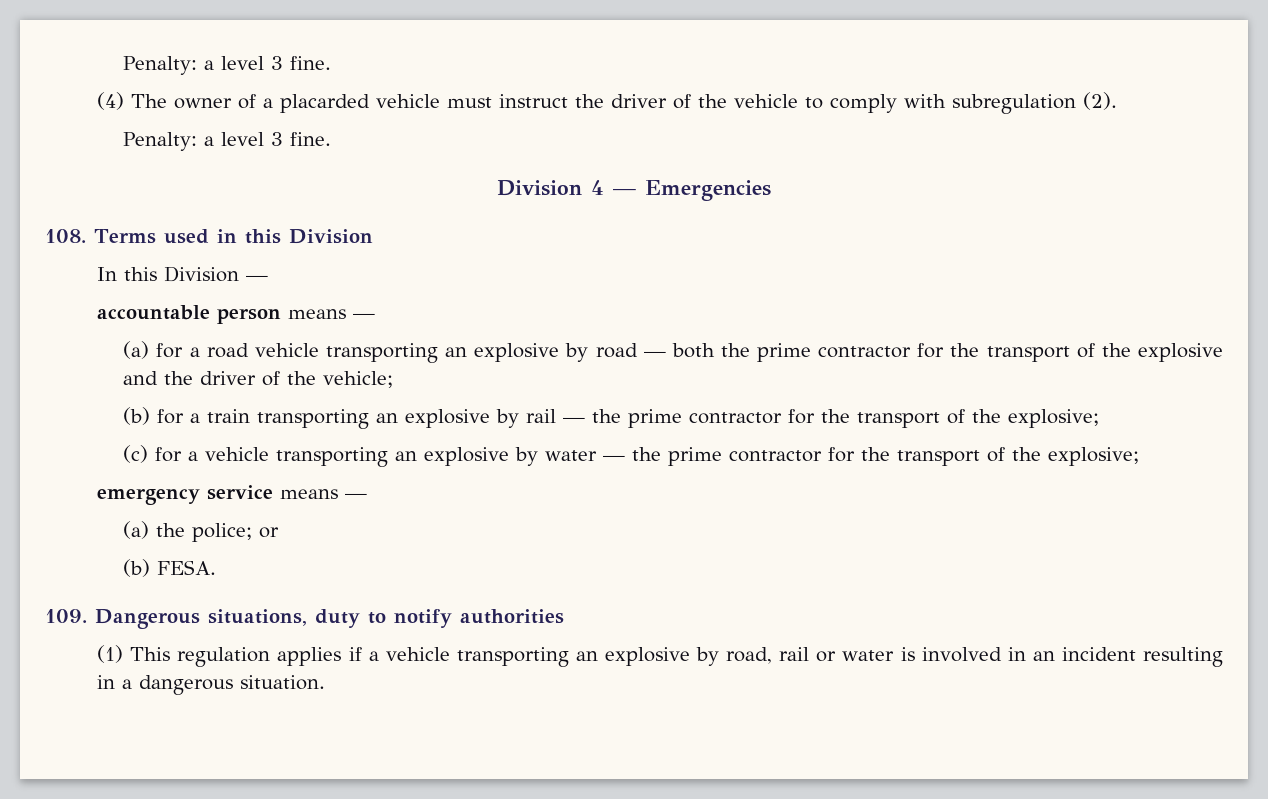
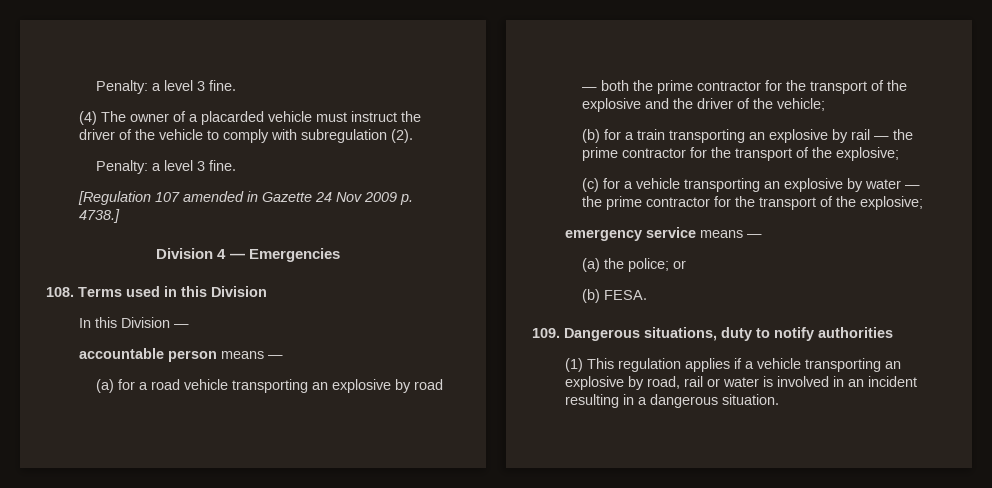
(332, 139) none -> [78,191,414,205] [79,209,121,223] // [Regulation 107 amended in Gazette 24 Nov 2009 p. 4738.]

